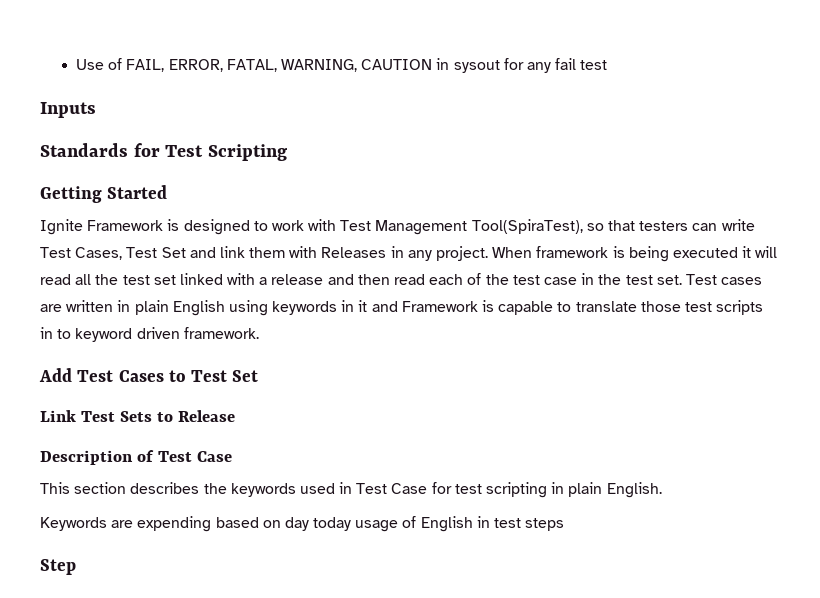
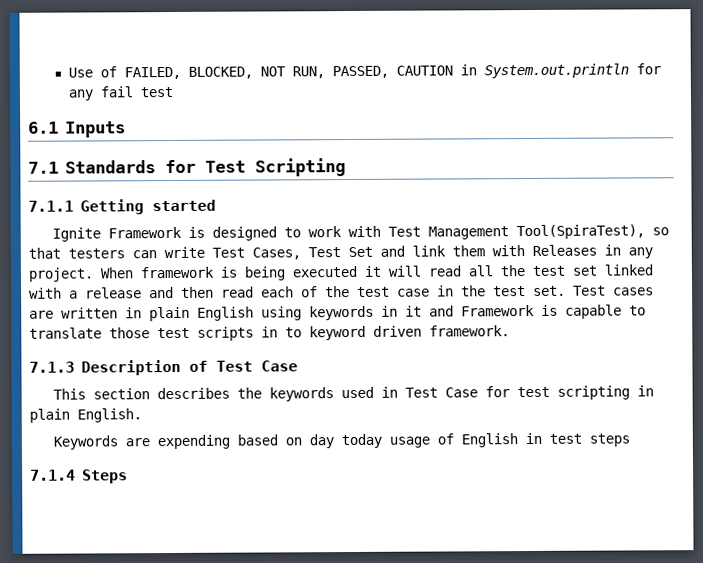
[126,59,357,72] FAIL, ERROR, FATAL, WARNING, -> [123,65,389,80] FAILED, BLOCKED, NOT RUN, PASSED,
[453,60,500,73] sysout -> [483,63,629,79] System.out.println
(608, 65) none -> [28,121,59,134] 6.1
(96, 110) none -> [28,161,59,174] 7.1
[40,185,168,203] Getting Started -> [28,199,216,215] 7.1.1 Getting started
[39,368,259,382] [40,410,235,422] Add Test Cases to Test Set // Link Test Sets to Release // -> [29,361,75,373] 7.1.3
[40,559,76,575] Step -> [30,469,128,484] 7.1.4 Steps

